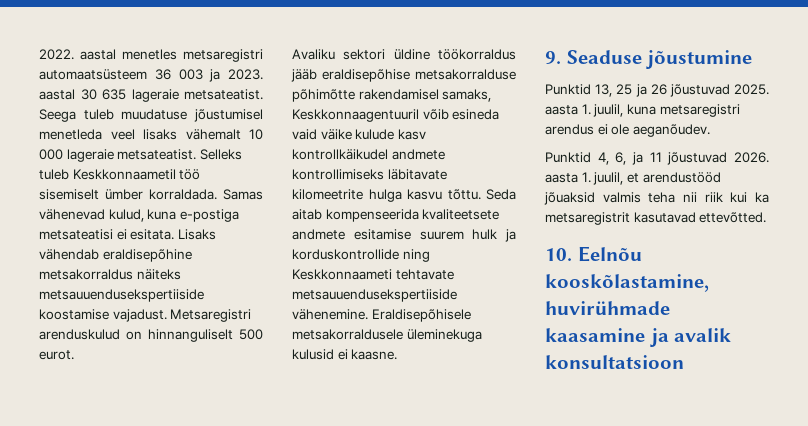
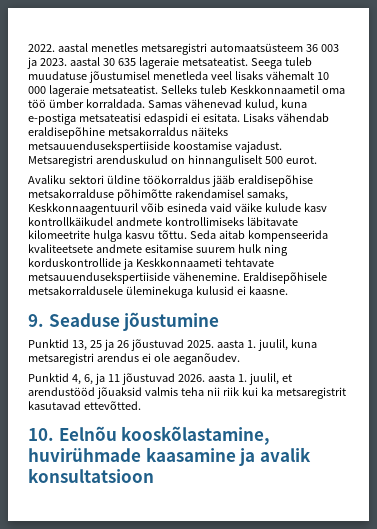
[179,169,201,180] [39,189,99,200] töö sisemiselt -> [321,88,345,94] [28,99,46,108] oma töö
(113, 234) none -> [143,113,188,125] edaspidi
[505,229,516,242] [292,249,430,262] ja korduskontrollide ning -> [263,244,288,256] [28,258,133,270] ning korduskontrollide ja

